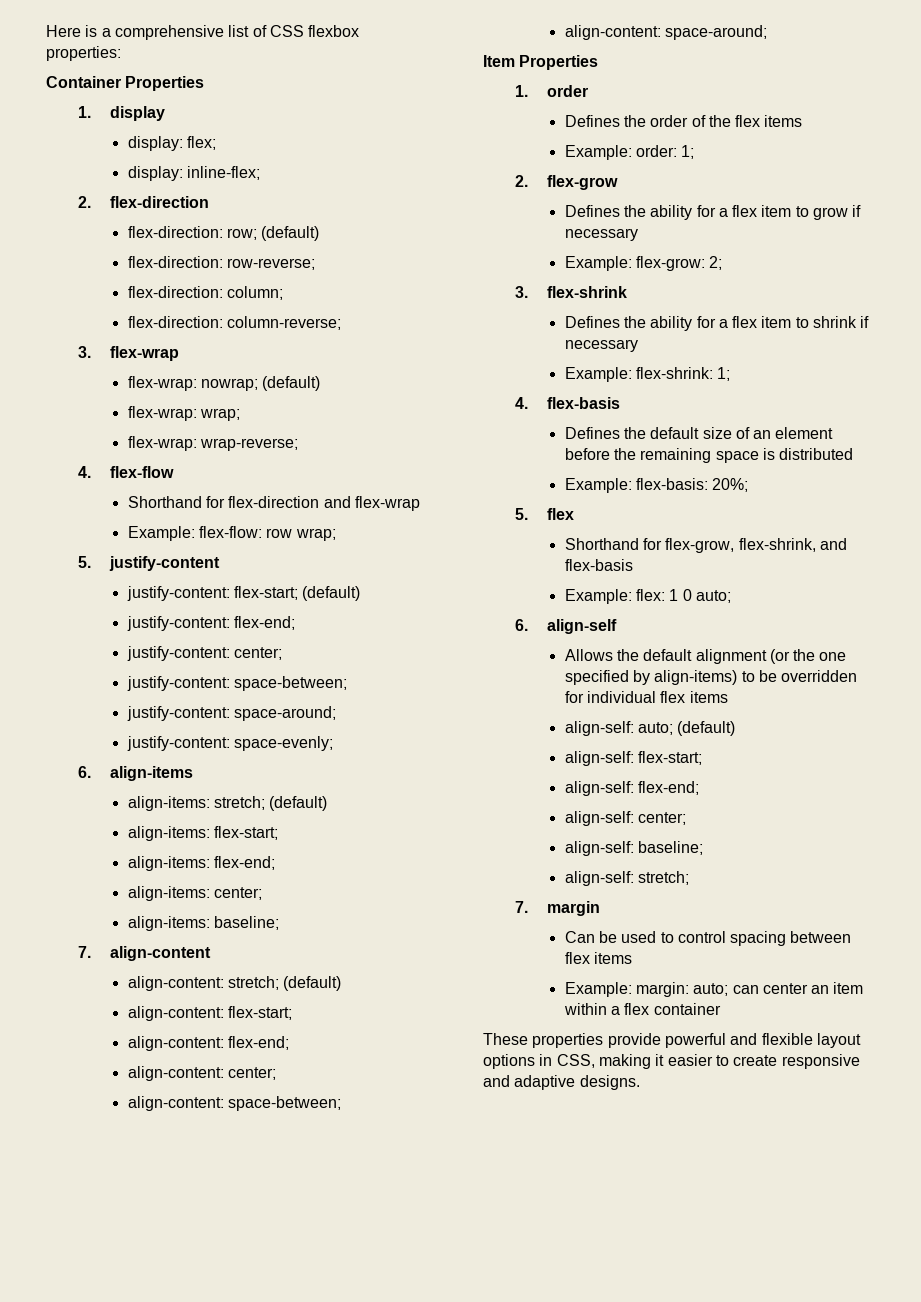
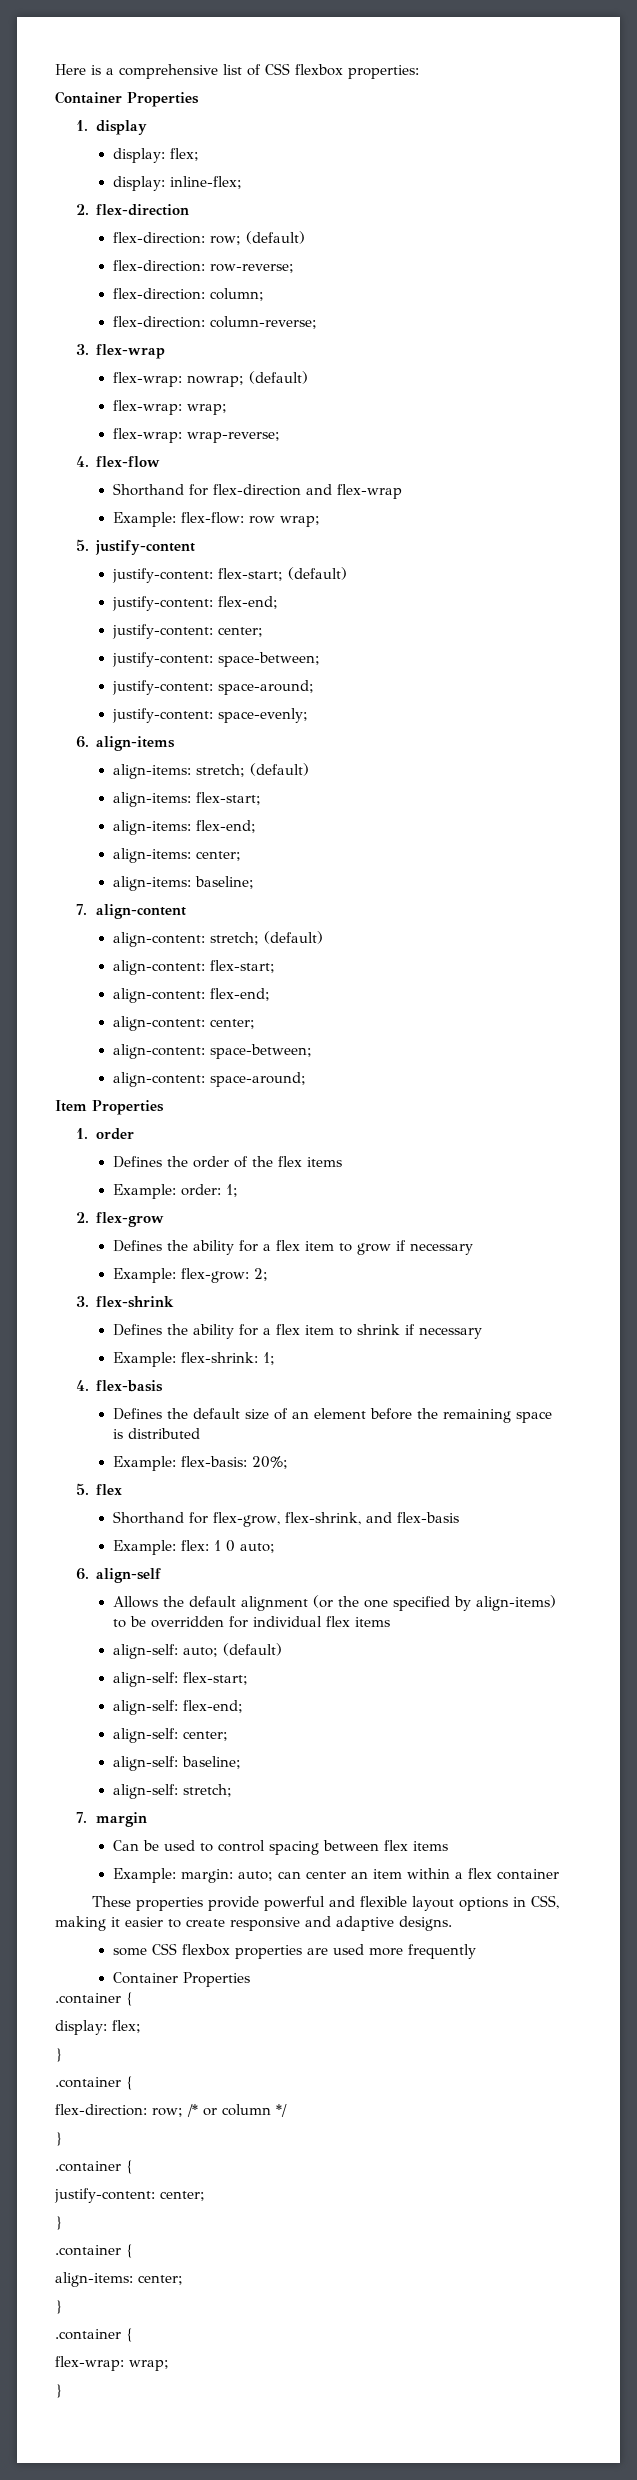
(640, 1082) none -> [112,1943,476,1959] [112,1972,250,1987] [55,1992,134,2006] [55,2020,141,2035] [55,2048,63,2062] [55,2076,134,2090] [55,2104,287,2117] [55,2132,63,2146] [55,2160,134,2174] [54,2188,205,2203] [55,2216,63,2230] [55,2244,134,2258] [55,2272,183,2287] [55,2300,63,2314] [55,2328,134,2342] [55,2356,169,2371] [55,2384,63,2398] // some CSS flexbox properties are used more frequently // Container Properties // .container { // display: flex; // } // .container { // flex-direction: row; /* or column */ // } // .container { // justify-content: center; // } // .container { // align-items: center; // } // .container { // flex-wrap: wrap; // }

